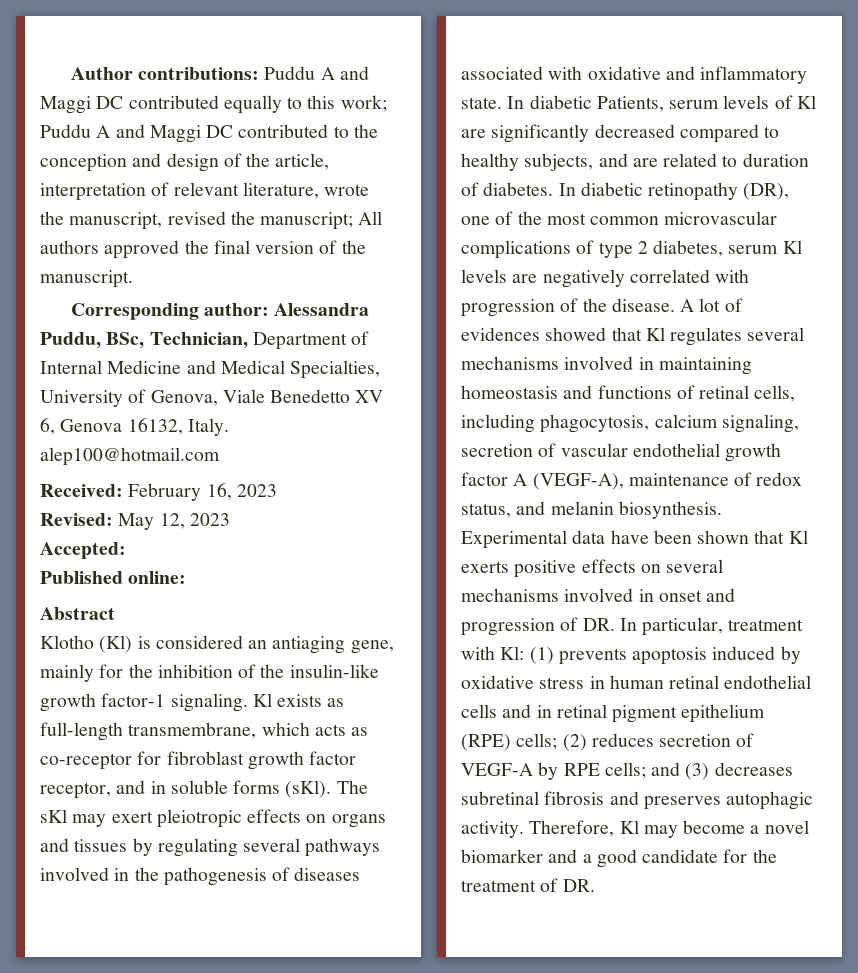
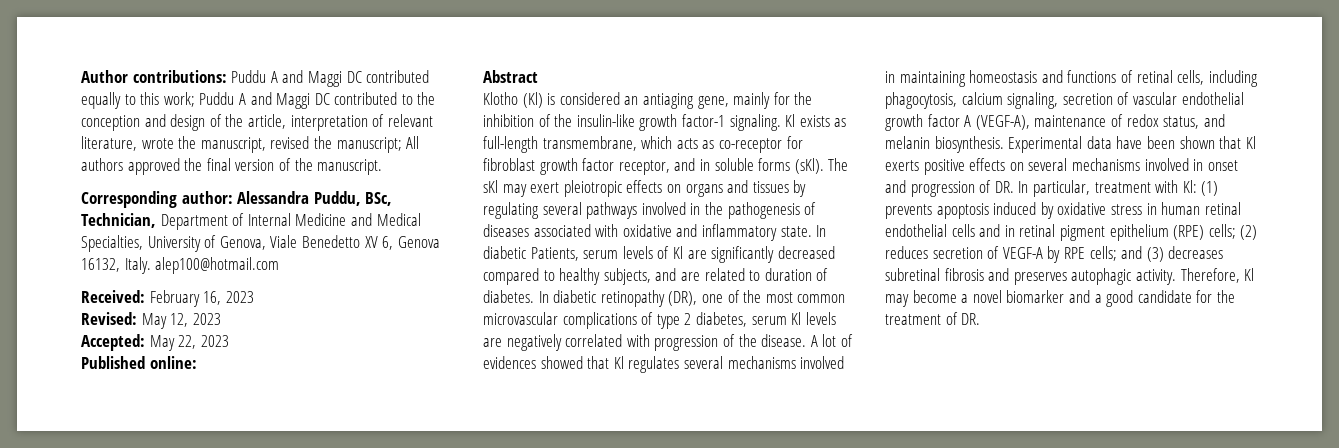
(126, 550) none -> [149,335,229,351] May 22, 2023

